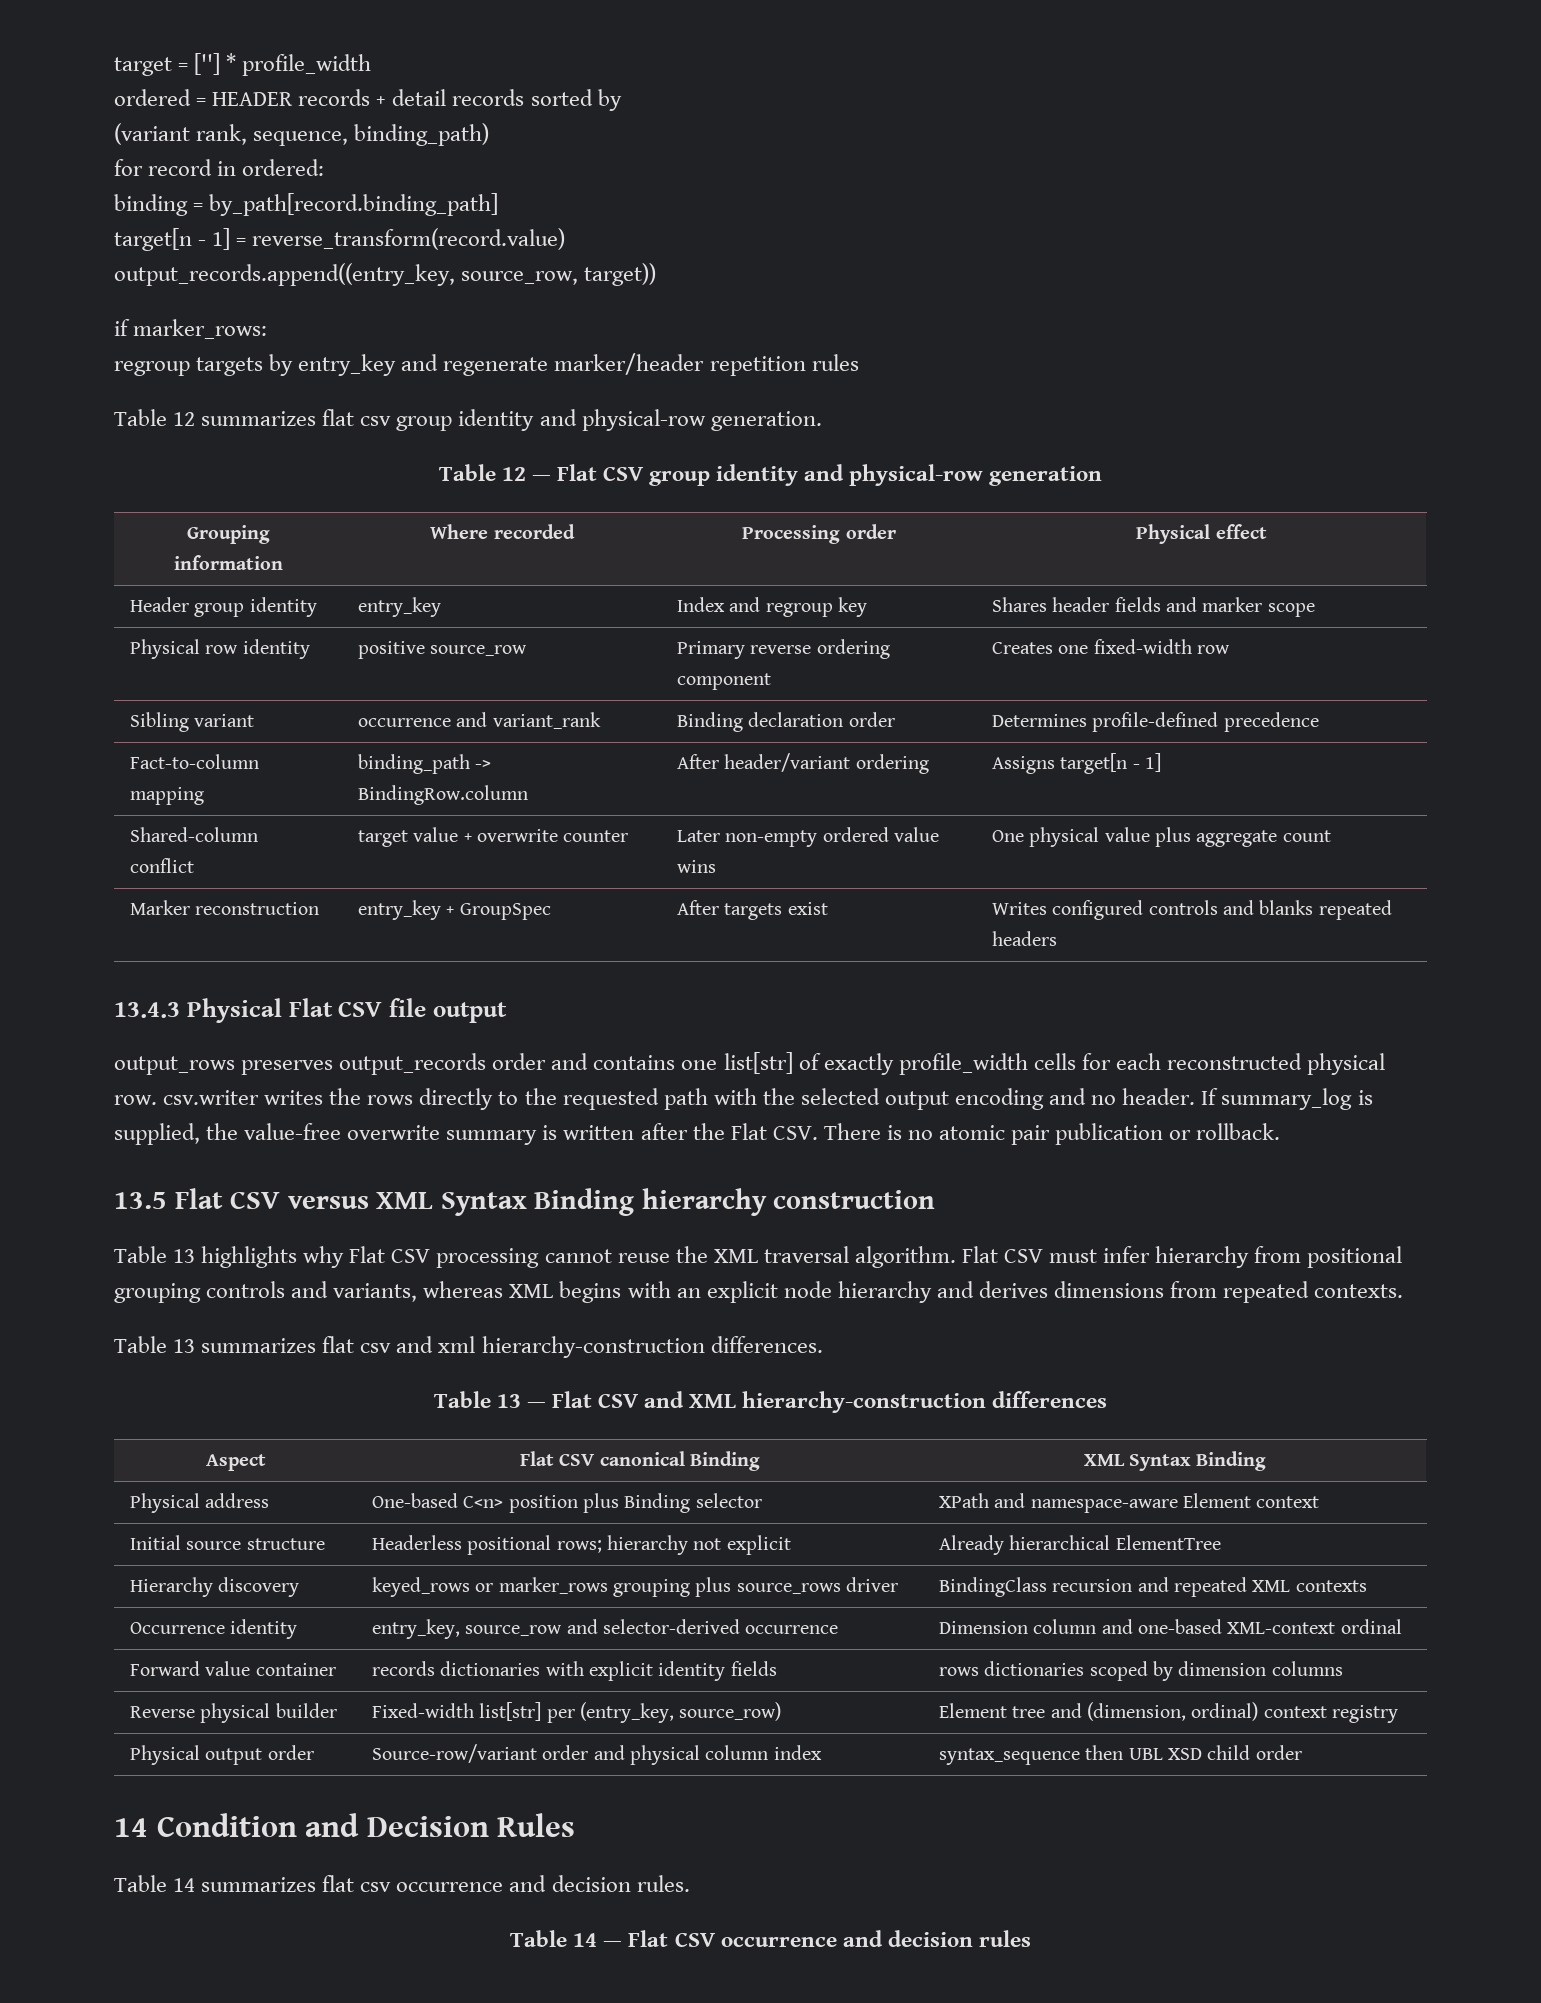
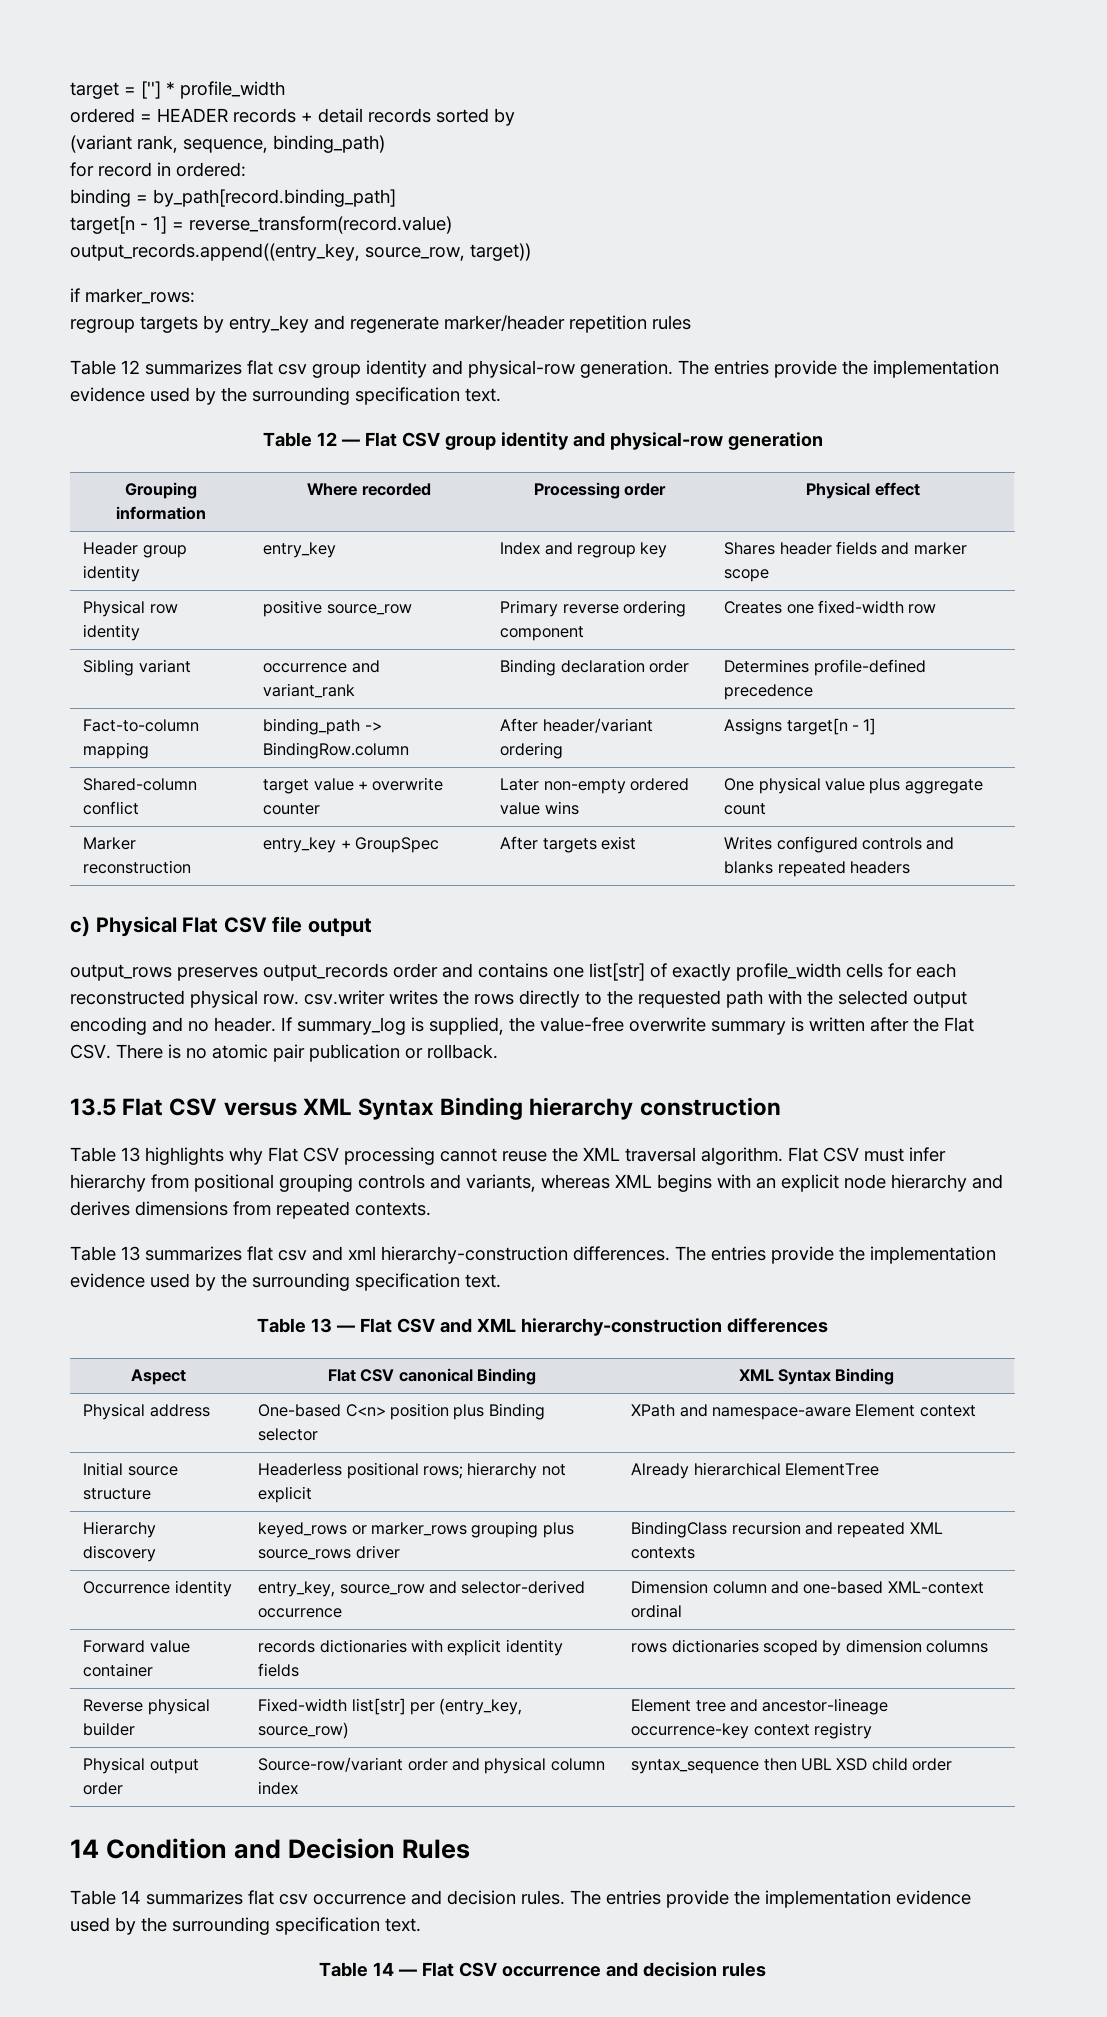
(822, 421) none -> [678,360,999,378] [70,387,501,405] The entries provide the implementation evidence used by the surrounding specification text.
[114,1002,180,1018] 13.4.3 -> [70,916,90,937] c)
(823, 1344) none -> [675,1246,996,1264] [70,1273,501,1291] The entries provide the implementation evidence used by the surrounding specification text.
[1087,1702,1259,1721] (dimension, ordinal) -> [762,1698,889,1715] [631,1723,750,1739] ancestor-lineage occurrence-key
(690, 1883) none -> [570,1890,971,1908] [70,1917,421,1935] The entries provide the implementation evidence used by the surrounding specification text.

